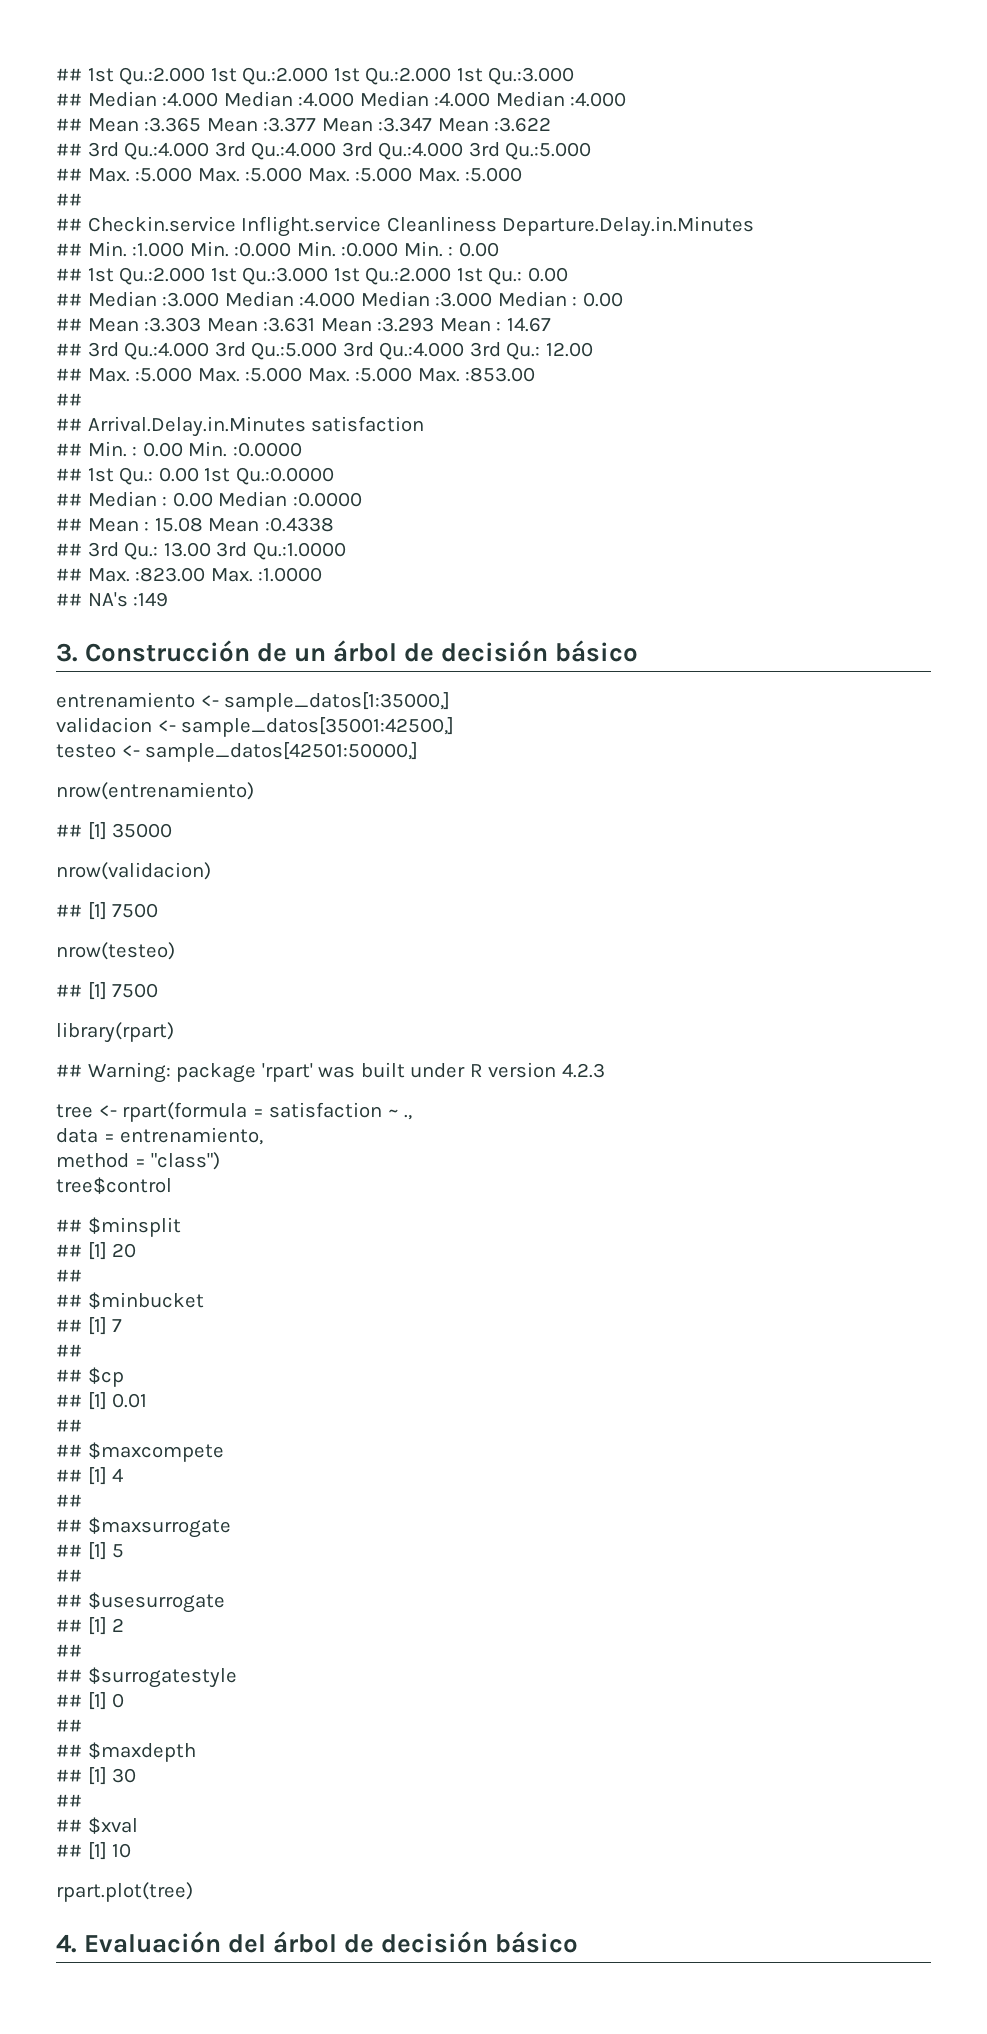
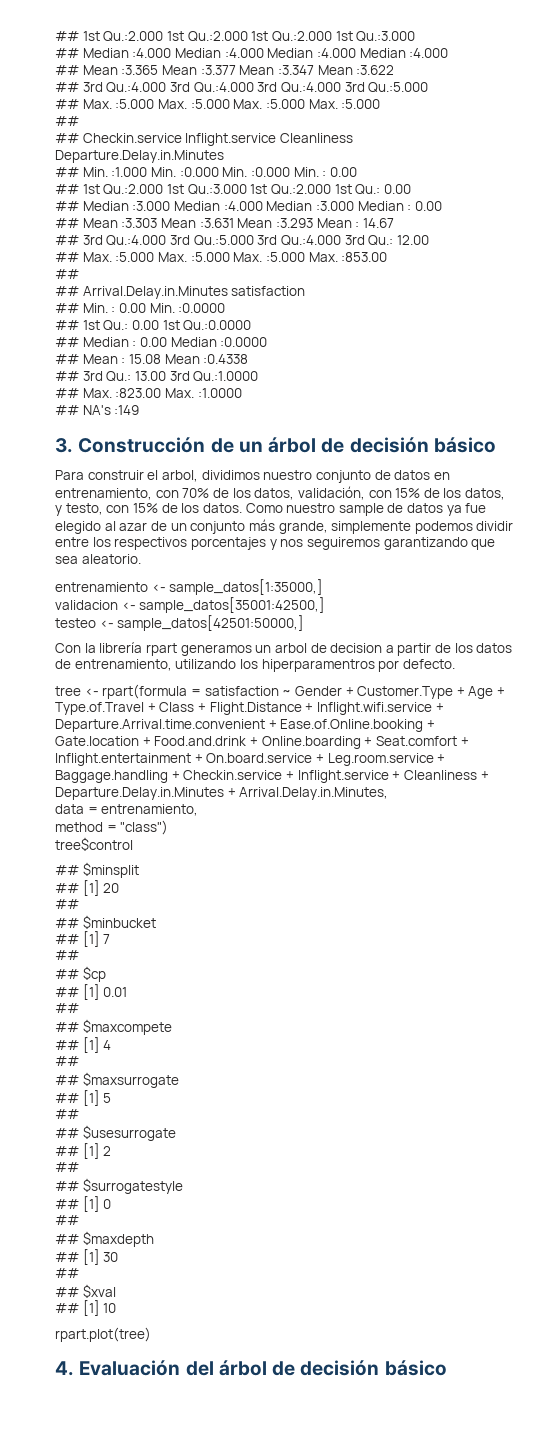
(639, 651) none -> [55,470,450,483] [55,486,506,500] [55,503,487,516] [55,519,514,534] [55,537,496,550] [55,554,141,564] // Para construir el arbol, dividimos nuestro conjunto de datos en entrenamiento, con 70% de los datos, validación, con 15% de los datos, y testo, con 15% de los datos. Como nuestro sample de datos ya fue elegido al azar de un conjunto más grande, simplemente podemos dividir entre los respectivos porcentajes y nos seguiremos garantizando que sea aleatorio.
[56,782,254,800] [56,822,173,840] [56,862,211,880] [56,902,159,920] [56,942,175,960] [56,982,159,1000] [56,1022,174,1043] [56,1062,605,1083] nrow(entrenamiento) // ## [1] 35000 // nrow(validacion) // ## [1] 7500 // nrow(testeo) // ## [1] 7500 // library(rpart) // ## Warning: package 'rpart' was built under R version 4.2.3 -> [55,642,513,656] [55,659,455,672] Con la librería rpart generamos un arbol de decision a partir de los datos de entrenamiento, utilizando los hiperparamentros por defecto.
[404,1114,413,1120] ., -> [294,686,506,699] [55,702,444,715] [55,719,435,732] [55,736,469,749] [55,753,446,766] [55,770,489,783] [55,787,389,800] Gender + Customer.Type + Age + Type.of.Travel + Class + Flight.Distance + Inflight.wifi.service + Departure.Arrival.time.convenient + Ease.of.Online.booking + Gate.location + Food.and.drink + Online.boarding + Seat.comfort + Inflight.entertainment + On.board.service + Leg.room.service + Baggage.handling + Checkin.service + Inflight.service + Cleanliness + Departure.Delay.in.Minutes + Arrival.Delay.in.Minutes,

